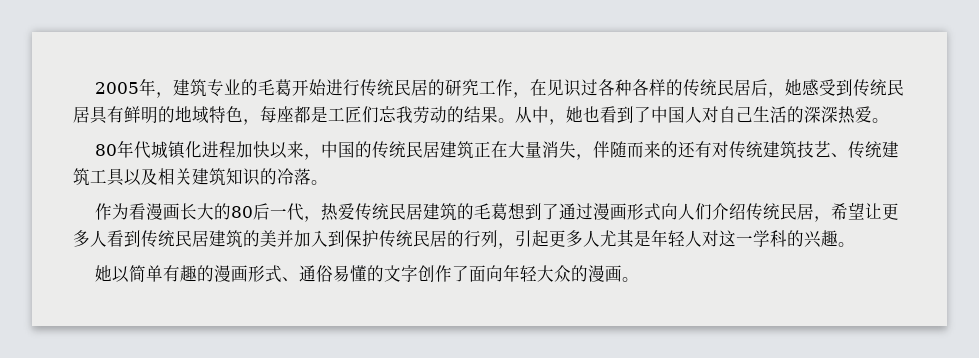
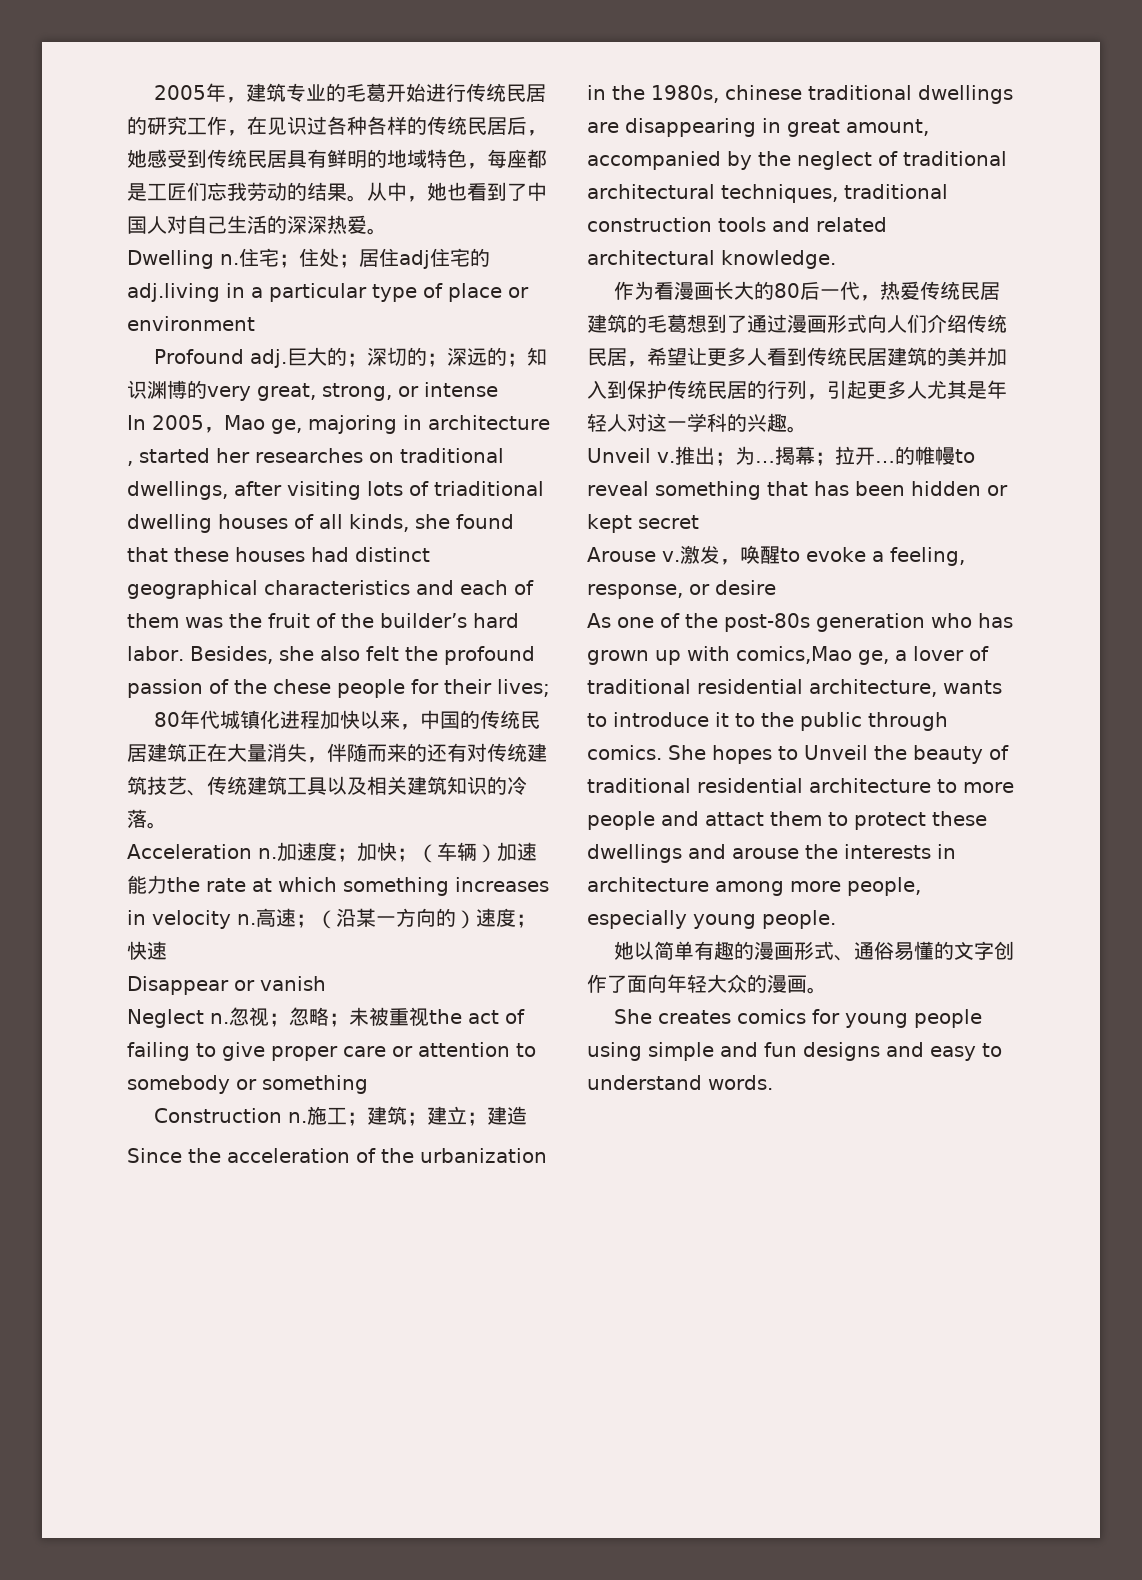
(889, 120) none -> [127,248,490,269] [127,283,529,302] [127,316,255,331] [154,347,548,368] [127,380,498,401] [127,415,550,434] [127,448,504,466] [127,481,544,500] [127,514,514,533] [127,547,430,562] [127,580,534,599] [127,613,519,628] [127,646,535,665] [127,679,550,698] // Dwelling n.住宅；住处；居住adj住宅的adj.living in a particular type of place or environment // Profound adj.巨大的；深切的；深远的；知识渊博的very great, strong, or intense // In 2005，Mao ge, majoring in architecture , started her researches on traditional dwellings, after visiting lots of triaditional dwelling houses of all kinds, she found that these houses had distinct geographical characteristics and each of them was the fruit of the builder’s hard labor. Besides, she also felt the profound passion of the chese people for their lives;
(328, 182) none -> [127,842,537,863] [127,875,549,896] [127,908,536,929] [127,941,167,960] [127,976,326,995] [127,1007,525,1028] [127,1042,536,1061] [127,1075,368,1094] [154,1106,528,1126] [127,1148,547,1163] [587,85,1013,104] [587,118,929,137] [587,151,1007,170] [587,184,948,203] [587,217,887,232] [587,250,836,269] // Acceleration n.加速度；加快；（车辆）加速能力the rate at which something increases in velocity n.高速；（沿某一方向的）速度；快速 // Disappear or vanish // Neglect n.忽视；忽略；未被重视the act of failing to give proper care or attention to somebody or something // Construction n.施工；建筑；建立；建造 // Since the acceleration of the urbanization in the 1980s, chinese traditional dwellings are disappearing in great amount, accompanied by the neglect of traditional architectural techniques, traditional construction tools and related architectural knowledge.
(855, 244) none -> [587,446,975,466] [587,481,1008,500] [587,514,699,533] [587,545,965,566] [587,580,776,599] [587,613,1013,632] [587,646,989,665] [587,679,1002,697] [587,712,948,731] [587,745,1009,764] [587,778,1014,793] [587,811,987,830] [587,844,956,863] [587,877,921,896] [587,910,836,929] // Unveil v.推出；为…揭幕；拉开…的帷幔to reveal something that has been hidden or kept secret // Arouse v.激发，唤醒to evoke a feeling, response, or desire // As one of the post-80s generation who has grown up with comics,Mao ge, a lover of traditional residential architecture, wants to introduce it to the public through comics. She hopes to Unveil the beauty of traditional residential architecture to more people and attact them to protect these dwellings and arouse the interests in architecture among more people, especially young people.
(639, 279) none -> [614,1009,983,1028] [587,1042,1002,1061] [587,1075,773,1090] // She creates comics for young people using simple and fun designs and easy to understand words.

